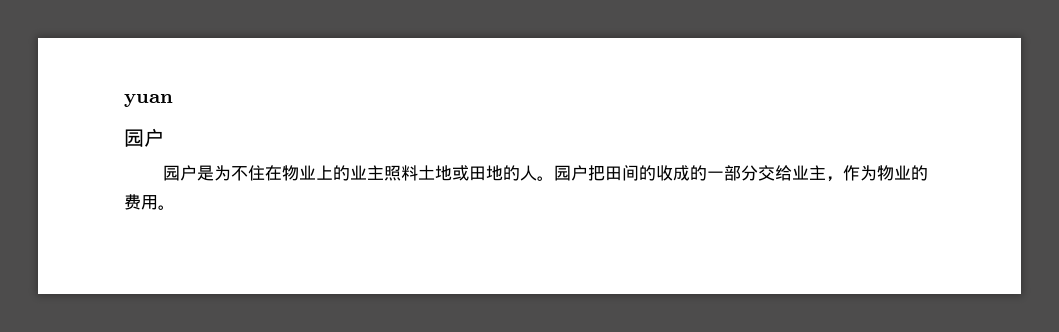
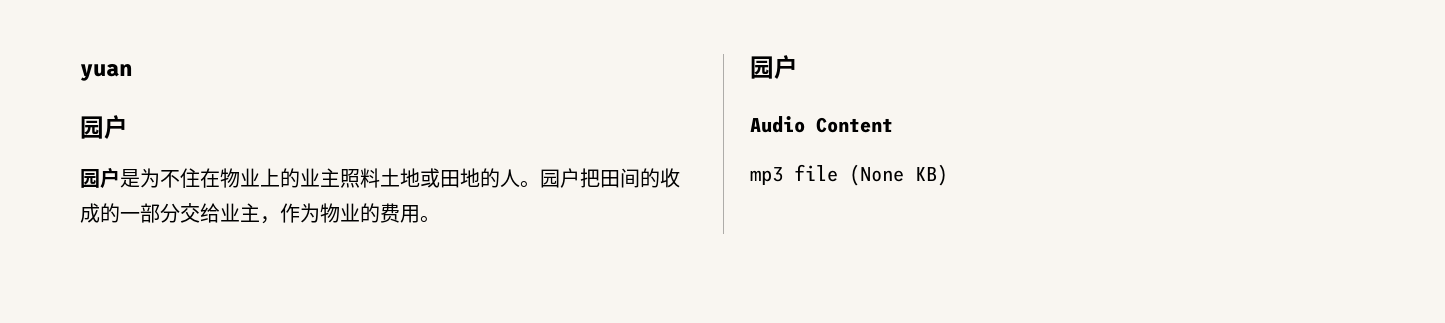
(175, 207) none -> [750,55,798,79] [750,116,893,133] [750,164,948,186] // 园户 // Audio Content // mp3 file (None KB)

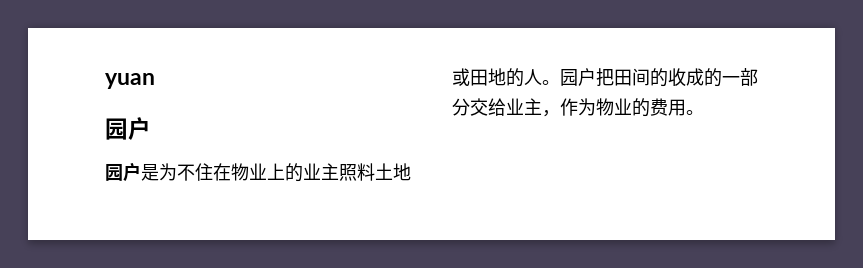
[750,55,798,79] [750,116,893,133] [750,164,948,186] // 园户 // Audio Content // mp3 file (None KB) -> (704, 112) none

